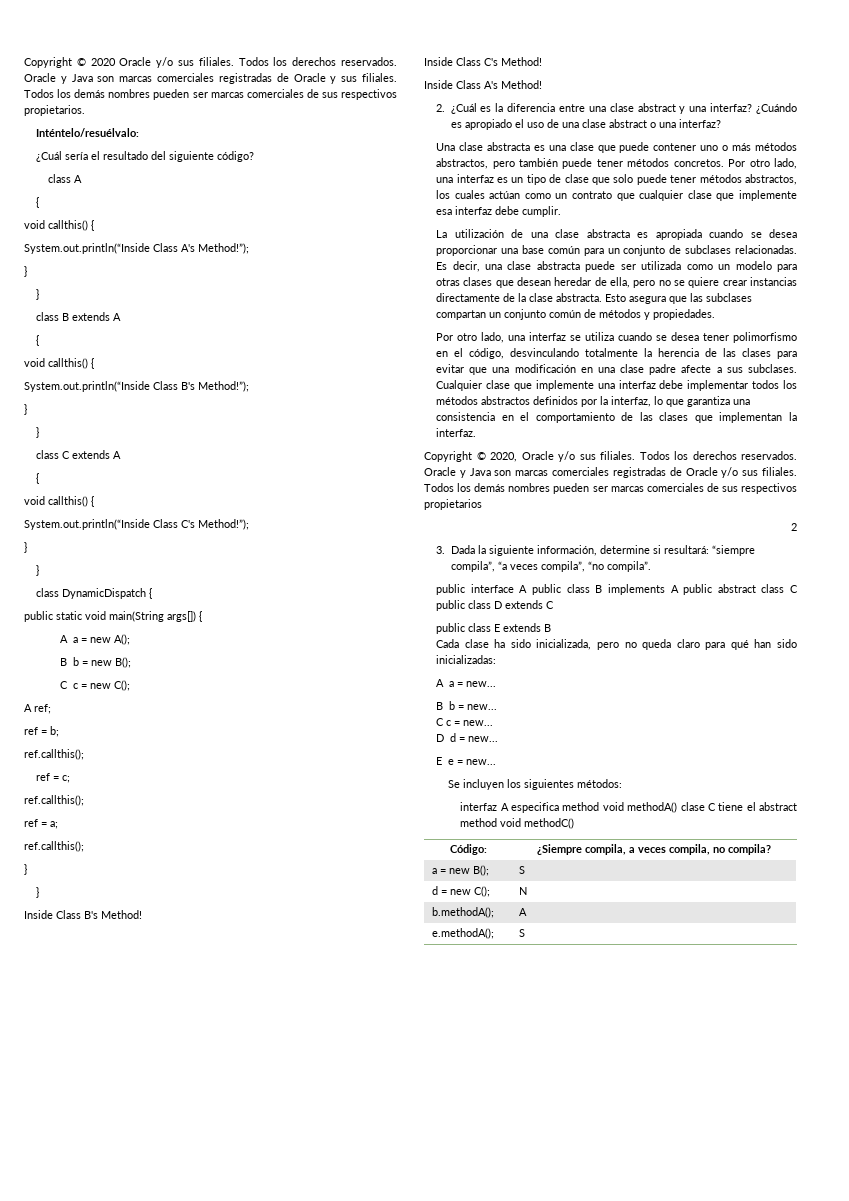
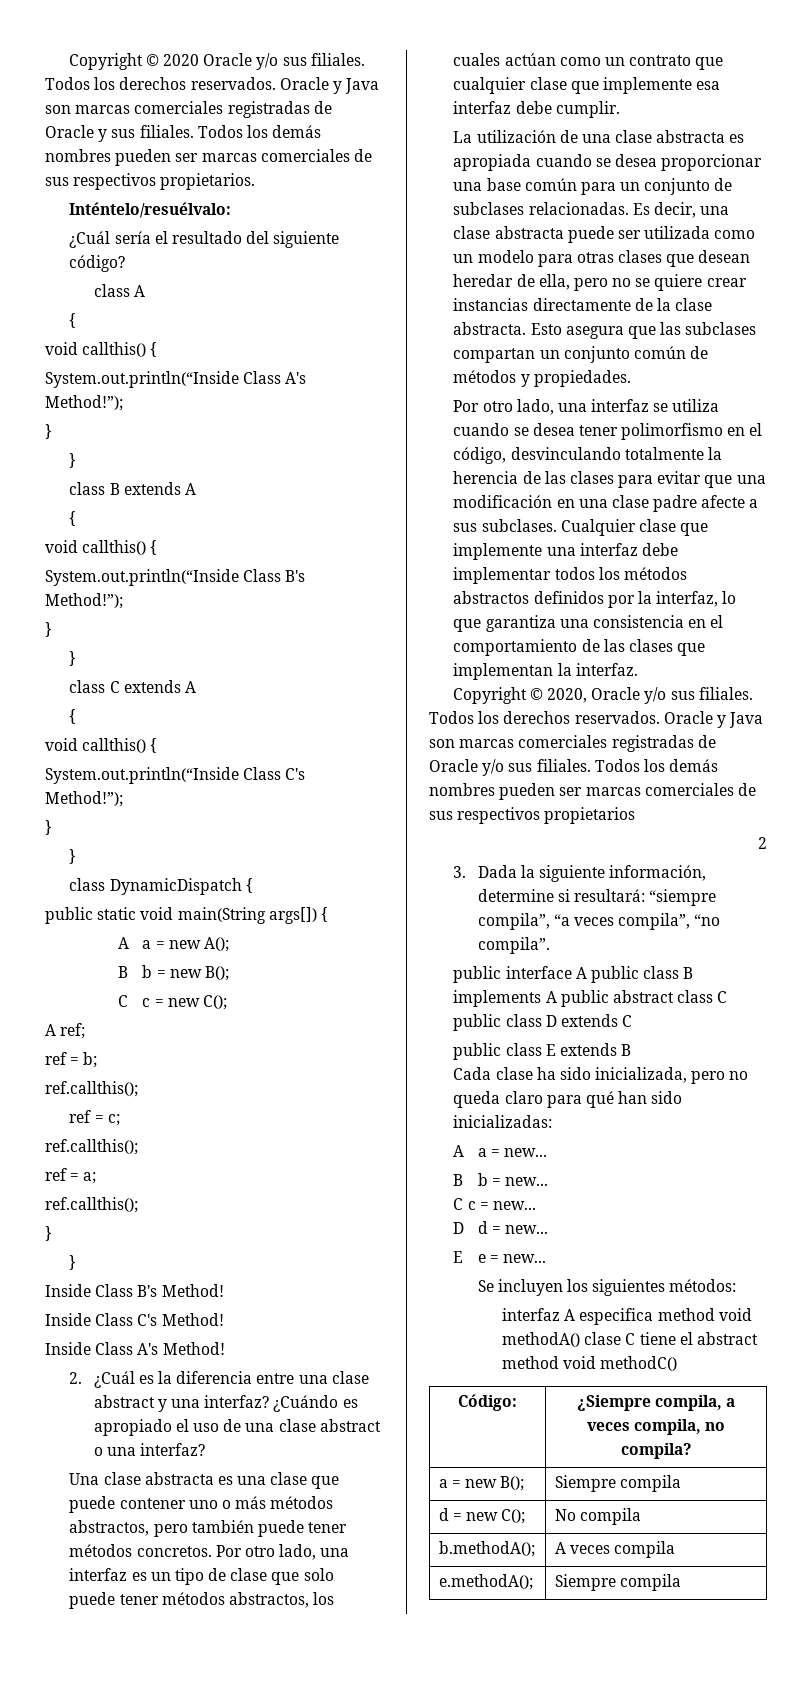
[519,866,526,874] S -> [554,1475,681,1492] Siempre compila
[519,887,528,895] N -> [554,1508,641,1525] No compila
(528, 912) none -> [569,1541,675,1558] veces compila
[519,929,526,937] S -> [554,1574,681,1591] Siempre compila

